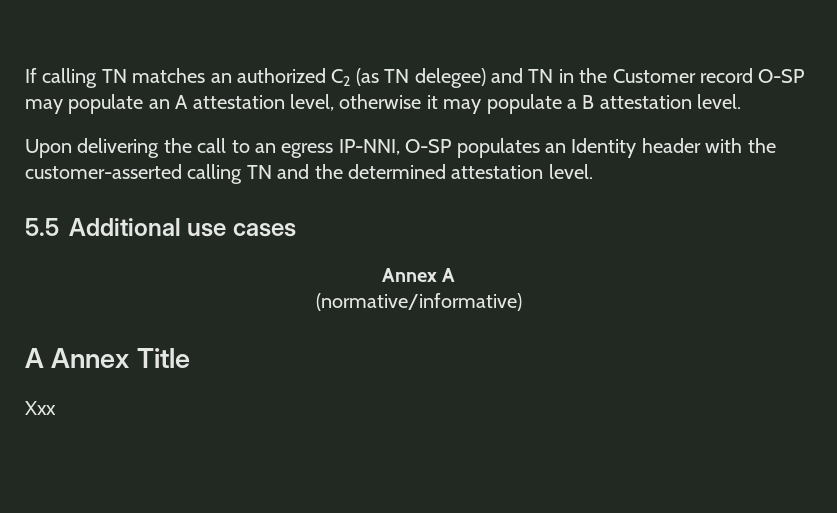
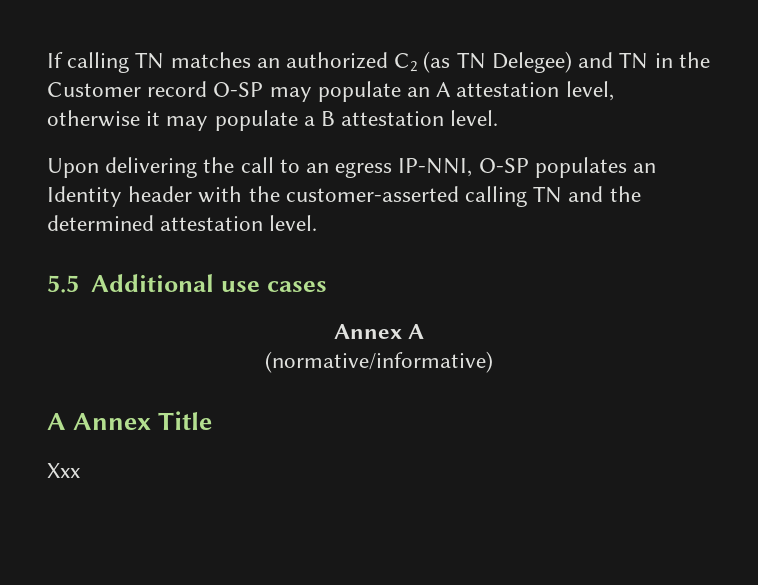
[414,68,486,88] delegee) -> [491,51,572,73] Delegee)

